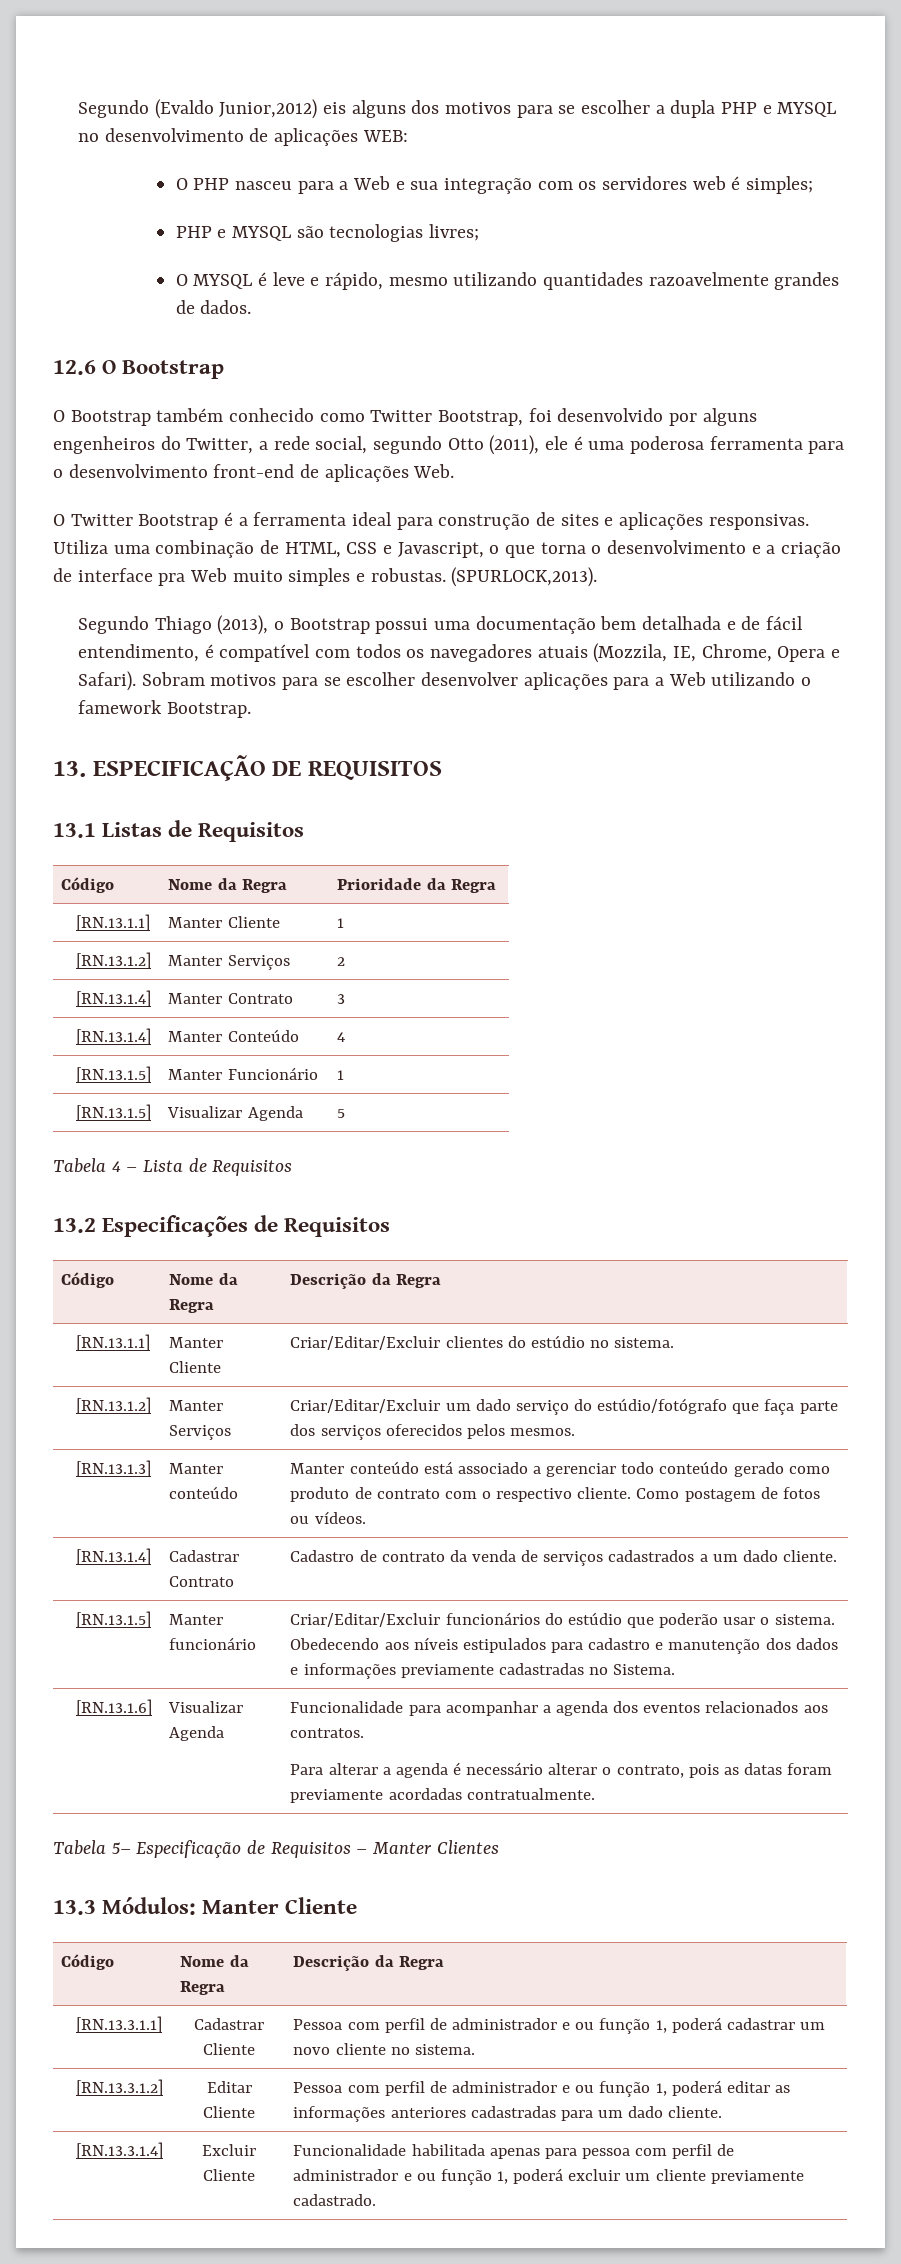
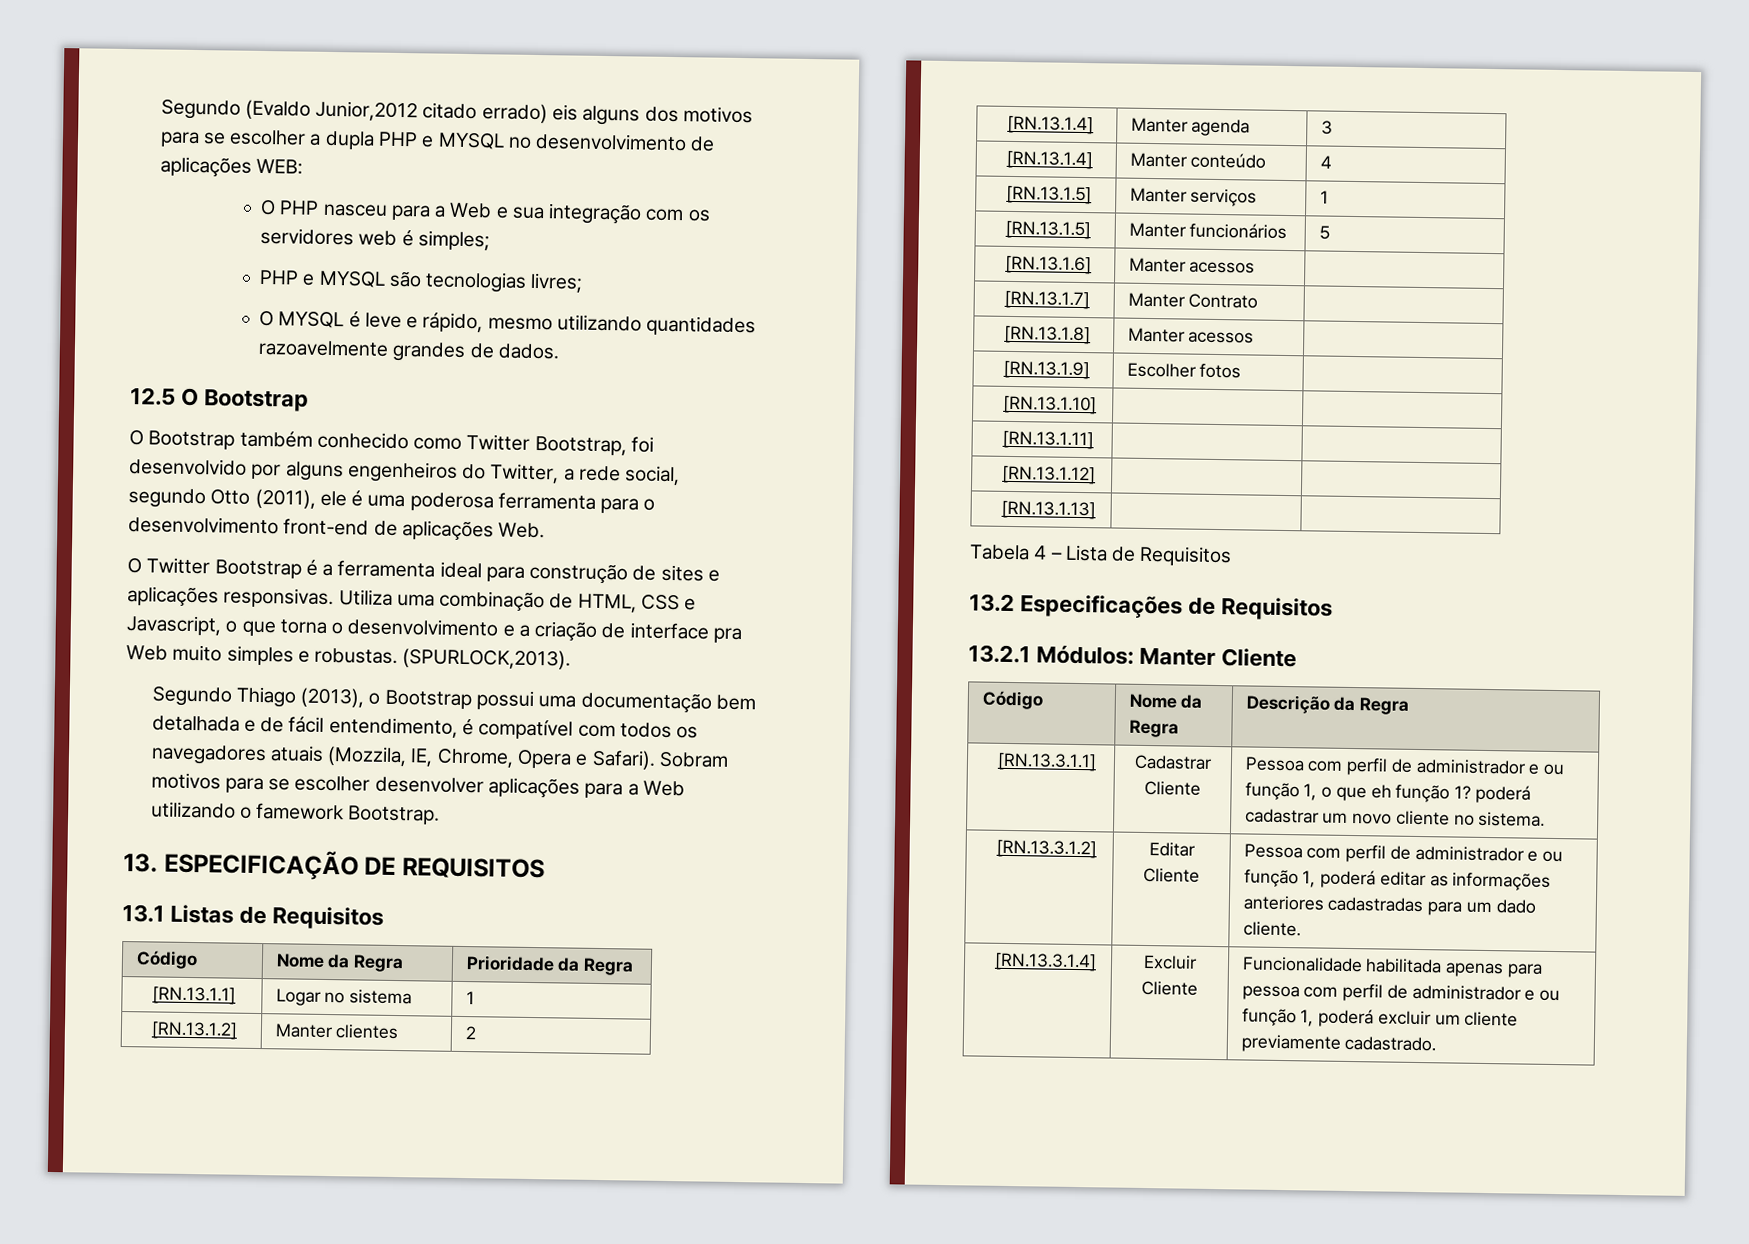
[219,99,318,119] Junior,2012) -> [315,100,548,124] Junior,2012 citado errado)
[53,360,96,375] 12.6 -> [130,387,176,406] 12.5
[168,916,280,928] Manter Cliente -> [275,988,413,1006] Logar no sistema
[227,955,290,970] Serviços -> [335,1024,400,1040] clientes
[227,993,293,1004] Contrato -> [1191,118,1251,137] agenda
[227,1029,299,1042] Conteúdo -> [1190,152,1267,169] conteúdo
[227,1067,318,1080] Funcionário -> [1190,188,1258,207] serviços
[167,1106,303,1121] Visualizar Agenda -> [1128,222,1288,240] Manter funcionários
(346, 1113) none -> [1004,255,1092,275] [1128,257,1256,274] [1003,290,1090,310] [1127,292,1259,309] [1003,325,1091,345] [1127,327,1255,344] [1002,360,1090,380] [1126,362,1242,379] [1002,395,1097,415] [1001,430,1094,450] [1001,465,1096,485] [1000,500,1096,520] // [RN.13.1.6] | Manter acessos | // [RN.13.1.7] | Manter Contrato | // [RN.13.1.8] | Manter acessos | // [RN.13.1.9] | Escolher fotos | // [RN.13.1.10] | | // [RN.13.1.11] | | // [RN.13.1.12] | | // [RN.13.1.13] | |
[61,1272,115,1288] [169,1273,238,1285] [169,1299,215,1313] [290,1273,441,1289] [76,1334,151,1351] [169,1337,224,1348] [169,1361,222,1373] [290,1335,675,1350] [76,1397,152,1414] [169,1400,224,1411] [169,1425,232,1440] [290,1398,838,1415] [290,1424,576,1440] [76,1460,152,1477] [169,1463,224,1474] [169,1486,239,1499] [290,1461,830,1477] [290,1487,820,1502] [290,1511,366,1524] [76,1548,152,1565] [169,1550,240,1562] [169,1576,235,1587] [290,1550,837,1566] [76,1611,152,1628] [169,1614,224,1625] [169,1637,257,1650] [290,1612,835,1628] [290,1637,838,1654] [290,1663,676,1679] [76,1699,153,1716] [168,1701,244,1713] [169,1726,225,1741] [290,1701,828,1716] [290,1728,365,1738] [290,1762,833,1778] [290,1788,595,1803] [53,1840,499,1858] [53,1900,96,1915] // Código | Nome da Regra | Descrição da Regra // [RN.13.1.1] | Manter Cliente | Criar/Editar/Excluir clientes do estúdio no sistema. // [RN.13.1.2] | Manter Serviços | Criar/Editar/Excluir um dado serviço do estúdio/fotógrafo que faça parte dos serviços oferecidos pelos mesmos. // [RN.13.1.3] | Manter conteúdo | Manter conteúdo está associado a gerenciar todo conteúdo gerado como produto de contrato com o respectivo cliente. Como postagem de fotos ou vídeos. // [RN.13.1.4] | Cadastrar Contrato | Cadastro de contrato da venda de serviços cadastrados a um dado cliente. // [RN.13.1.5] | Manter funcionário | Criar/Editar/Excluir funcionários do estúdio que poderão usar o sistema. Obedecendo aos níveis estipulados para cadastro e manutenção dos dados e informações previamente cadastradas no Sistema. // [RN.13.1.6] | Visualizar Agenda | Funcionalidade para acompanhar a agenda dos eventos relacionados aos contratos. // Para alterar a agenda é necessário alterar o contrato, pois as datas foram previamente acordadas contratualmente. // Tabela 5– Especificação de Requisitos – Manter Clientes // 13.3 -> [968,644,1031,664] // 13.2.1
(667, 2026) none -> [1321,784,1472,803] o que eh função 1?

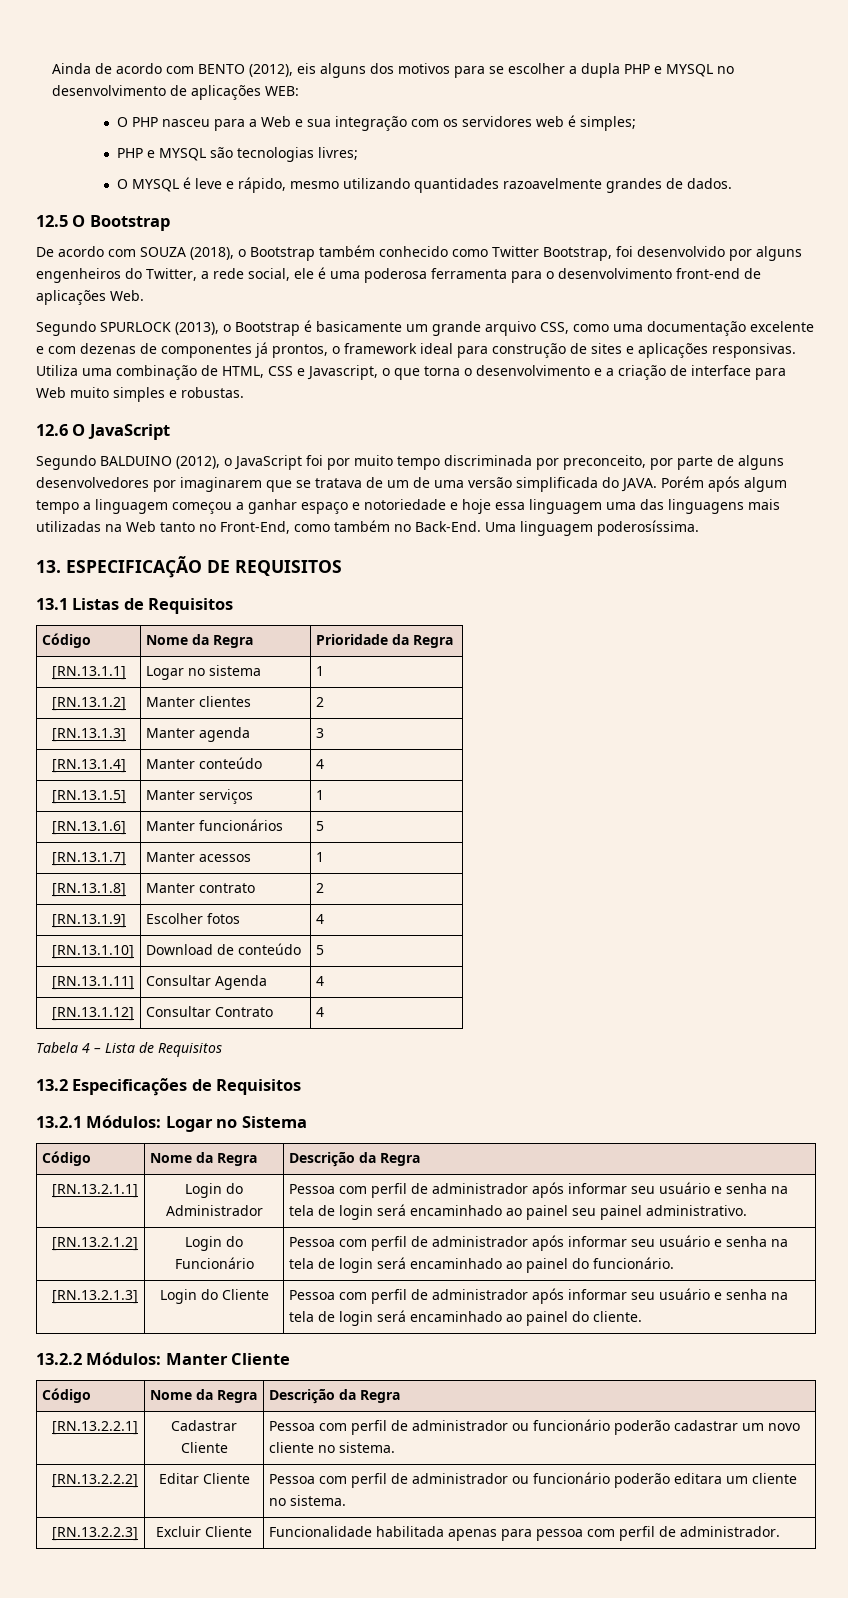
[160,99,548,124] Segundo (Evaldo Junior,2012 citado errado) -> [52,63,294,77] Ainda de acordo com BENTO (2012),
[129,430,144,446] O -> [36,246,246,260] De acordo com SOUZA (2018), o
[128,488,316,509] segundo Otto (2011), -> (290, 274) none
[127,557,436,579] O Twitter Bootstrap é a ferramenta -> [36,320,814,336] [36,342,417,358] Segundo SPURLOCK (2013), o Bootstrap é basicamente um grande arquivo CSS, como uma documentação excelente e com dezenas de componentes já prontos, o framework
[712,627,742,644] pra -> [755,368,786,380] para
[402,648,572,670] [151,686,756,714] [151,715,699,740] [150,744,729,770] [150,772,685,799] [150,801,441,825] (SPURLOCK,2013). // Segundo Thiago (2013), o Bootstrap possui uma documentação bem detalhada e de fácil entendimento, é compatível com todos os navegadores atuais (Mozzila, IE, Chrome, Opera e Safari). Sobram motivos para se escolher desenvolver aplicações para a Web utilizando o famework Bootstrap. -> [36,424,170,440] [36,455,784,470] [36,476,787,492] [36,499,780,514] [36,520,699,536] // 12.6 O JavaScript // Segundo BALDUINO (2012), o JavaScript foi por muito tempo discriminada por preconceito, por parte de alguns desenvolvedores por imaginarem que se tratava de um de uma versão simplificada do JAVA. Porém após algum tempo a linguagem começou a ganhar espaço e notoriedade e hoje essa linguagem uma das linguagens mais utilizadas na Web tanto no Front-End, como também no Back-End. Uma linguagem poderosíssima.
[1006,115,1094,135] [RN.13.1.4] -> [51,728,126,742] [RN.13.1.3]
[1004,220,1091,240] [RN.13.1.5] -> [51,821,126,835] [RN.13.1.6]
[1004,255,1092,275] [1128,257,1256,274] [1003,290,1090,310] [1127,292,1259,309] [RN.13.1.6] | Manter acessos | // [RN.13.1.7] | Manter Contrato | -> [51,852,126,866] [146,852,252,862] [316,852,325,862] [RN.13.1.7] | Manter acessos | 1
[1188,331,1255,344] acessos | -> [199,883,256,893] [316,883,325,893] contrato | 2
(1242, 371) none -> [316,914,325,924] 4
[1001,430,1094,450] [1001,465,1096,485] [1000,500,1096,520] | // [RN.13.1.11] | | // [RN.13.1.12] | | // [RN.13.1.13] | | -> [146,943,302,955] [316,945,325,955] [51,976,134,990] [146,975,268,990] [316,976,325,986] [51,1007,134,1021] [146,1006,274,1017] [316,1007,325,1017] Download de conteúdo | 5 // [RN.13.1.11] | Consultar Agenda | 4 // [RN.13.1.12] | Consultar Contrato | 4
(1135, 655) none -> [165,1116,307,1132] [42,1151,92,1166] [150,1152,258,1166] [289,1152,421,1167] [51,1184,138,1198] [185,1183,243,1198] [165,1205,263,1216] [289,1182,789,1198] [289,1204,748,1220] [51,1237,138,1251] [185,1236,243,1251] [174,1257,254,1269] [289,1235,789,1251] [289,1257,675,1273] [51,1290,138,1304] [159,1289,269,1304] [289,1288,789,1304] [289,1310,643,1326] [36,1352,162,1365] Logar no Sistema // Código | Nome da Regra | Descrição da Regra // [RN.13.2.1.1] | Login do Administrador | Pessoa com perfil de administrador após informar seu usuário e senha na tela de login será encaminhado ao painel seu painel administrativo. // [RN.13.2.1.2] | Login do Funcionário | Pessoa com perfil de administrador após informar seu usuário e senha na tela de login será encaminhado ao painel do funcionário. // [RN.13.2.1.3] | Login do Cliente | Pessoa com perfil de administrador após informar seu usuário e senha na tela de login será encaminhado ao painel do cliente. // 13.2.2 Módulos:
[996,752,1097,772] [RN.13.3.1.1] -> [51,1421,138,1435] [RN.13.2.2.1]
[1528,763,1565,776] [1244,782,1531,804] e ou função 1, o que eh função 1? poderá -> [512,1419,671,1435] ou funcionário poderão
[995,839,1097,859] [RN.13.3.1.2] -> [51,1474,138,1488] [RN.13.2.2.2]
[1527,850,1564,863] [1243,869,1552,891] [1242,895,1536,916] [1242,921,1301,937] [993,952,1097,972] e ou função 1, poderá editar as informações anteriores cadastradas para um dado cliente. // [RN.13.3.1.4] -> [512,1472,798,1488] [269,1495,347,1506] [51,1527,138,1541] ou funcionário poderão editara um cliente no sistema. // [RN.13.2.2.3]
[1411,984,1561,1002] [1241,1008,1519,1028] [1240,1034,1437,1053] administrador e ou função 1, poderá excluir um cliente previamente cadastrado. -> [680,1526,781,1537] administrador.

